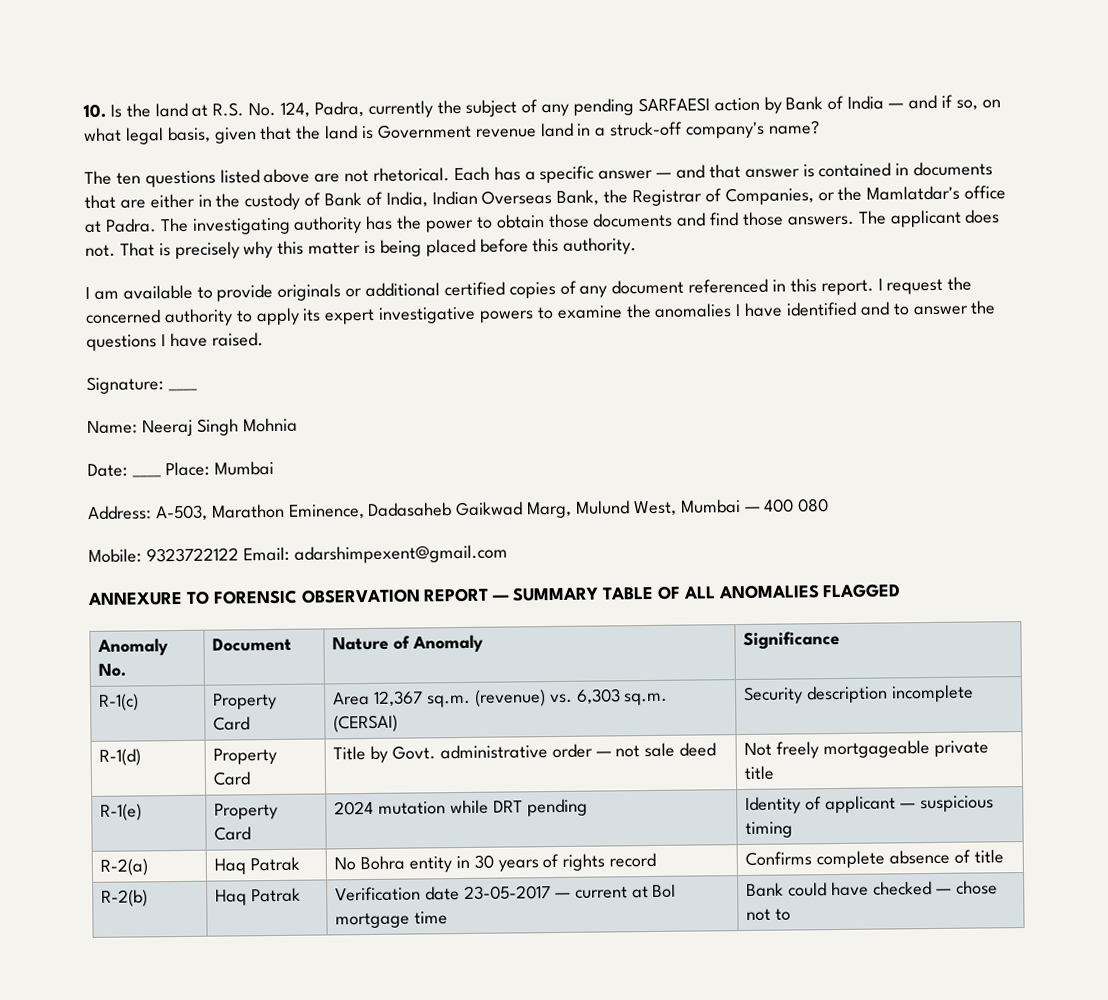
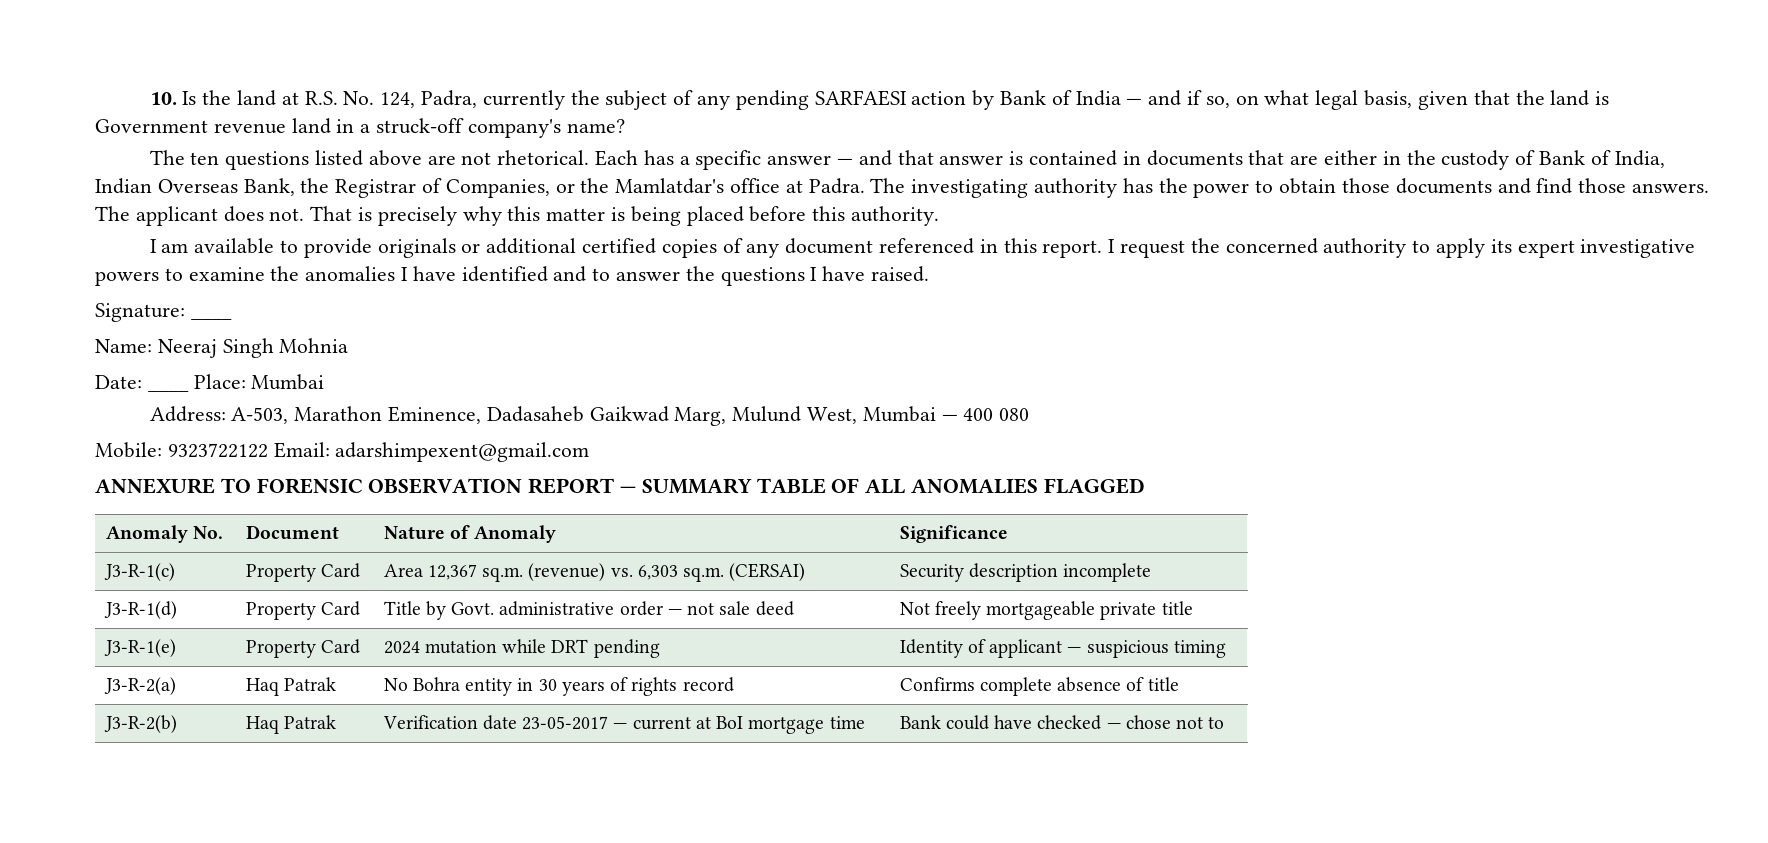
[99,693,140,711] R-1(c) -> [103,563,175,581] J3-R-1(c)
[99,748,142,766] R-1(d) -> [103,601,177,619] J3-R-1(d)
[100,803,143,821] R-1(e) -> [103,639,176,657] J3-R-1(e)
[100,858,149,876] R-2(a) -> [103,677,176,695] J3-R-2(a)
[101,889,149,907] R-2(b) -> [103,715,177,733] J3-R-2(b)

